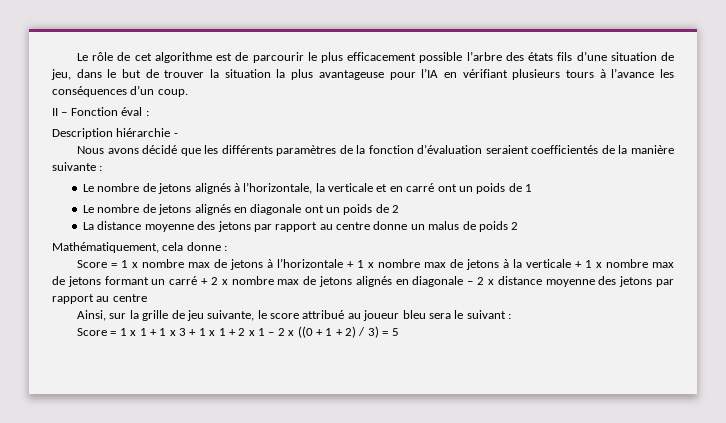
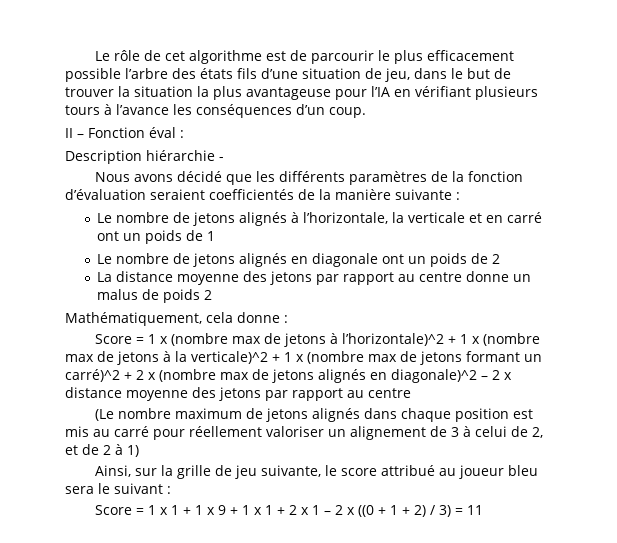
[142,258,421,270] nombre max de jetons à l’horizontale + 1 x nombre -> [171,333,541,347] (nombre max de jetons à l’horizontale)^2 + 1 x (nombre
[526,259,649,268] verticale + 1 x nombre -> [191,351,364,364] verticale)^2 + 1 x (nombre
[169,276,274,285] carré + 2 x nombre -> [65,369,216,382] carré)^2 + 2 x (nombre
[412,276,464,287] diagonale -> [391,369,477,383] diagonale)^2
(147, 298) none -> [95,408,534,422] [65,426,543,440] [65,444,139,457] // (Le nombre maximum de jetons alignés dans chaque position est mis au carré pour réellement valoriser un alignement de 3 à celui de 2, et de 2 à 1)
[179,328,187,336] 3 -> [218,505,227,515] 9
[391,328,399,336] 5 -> [467,505,484,515] 11

